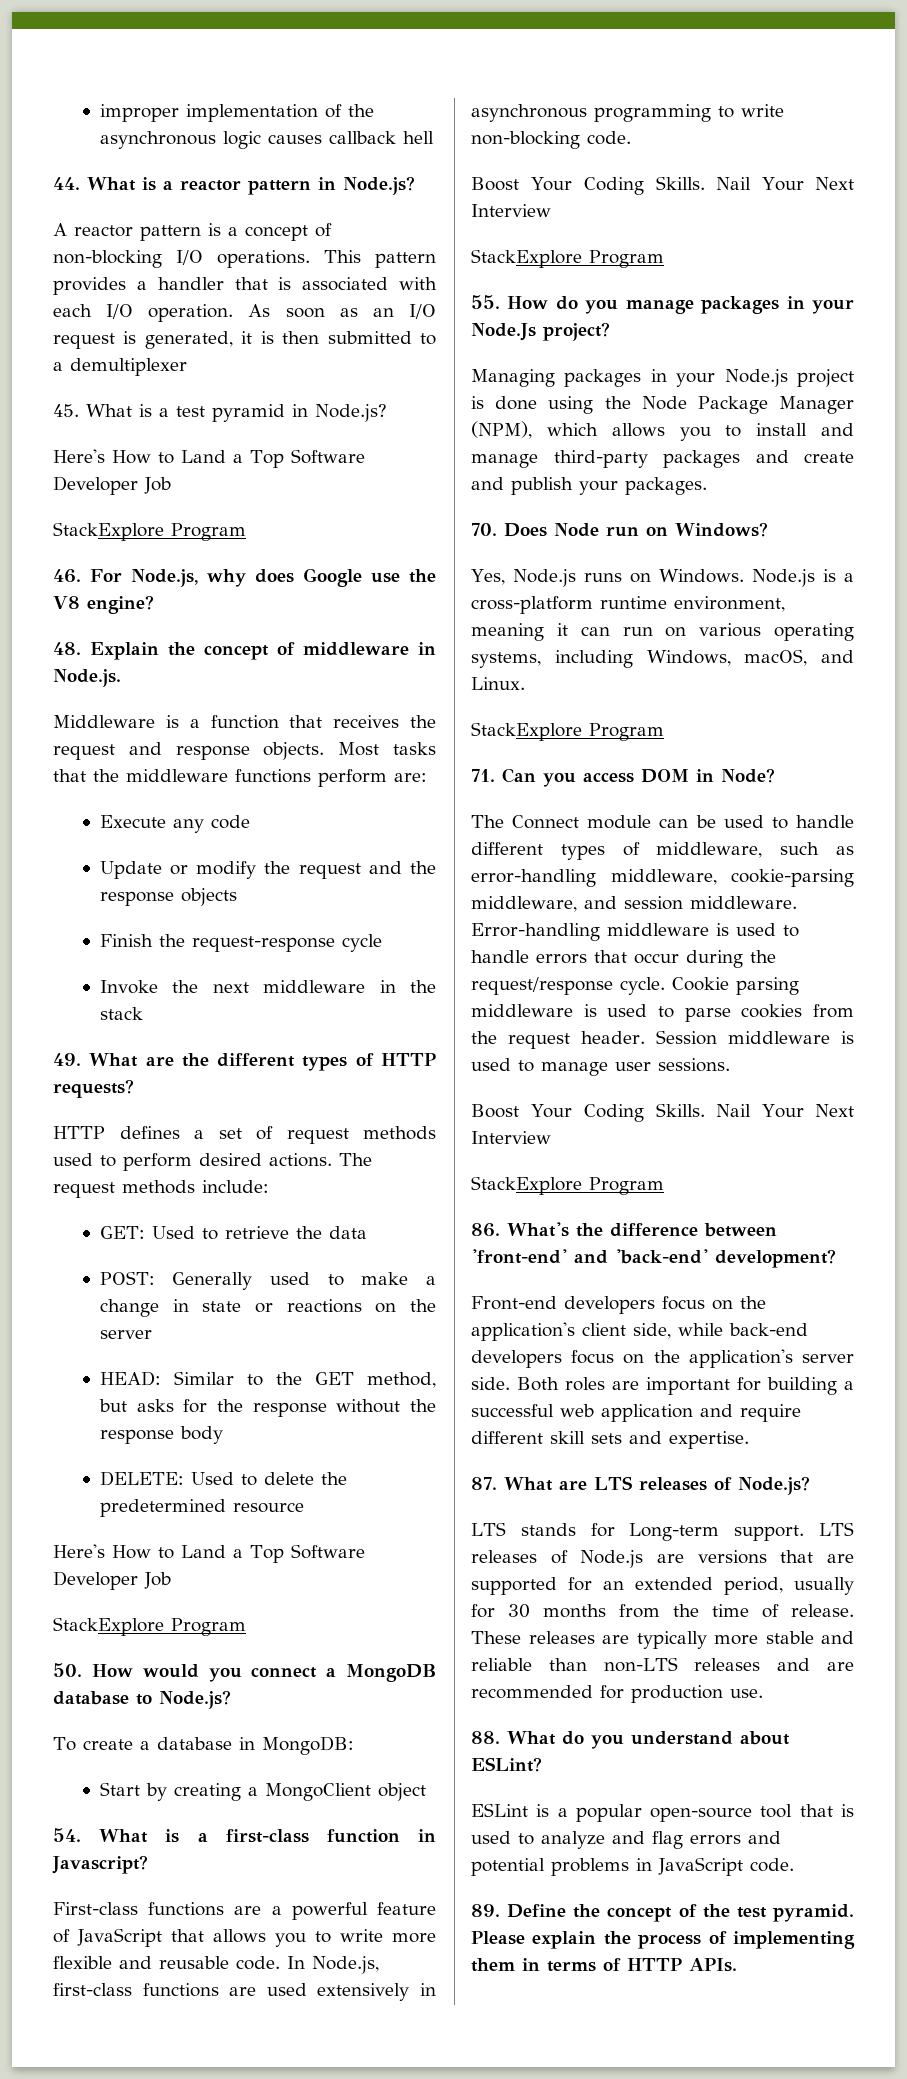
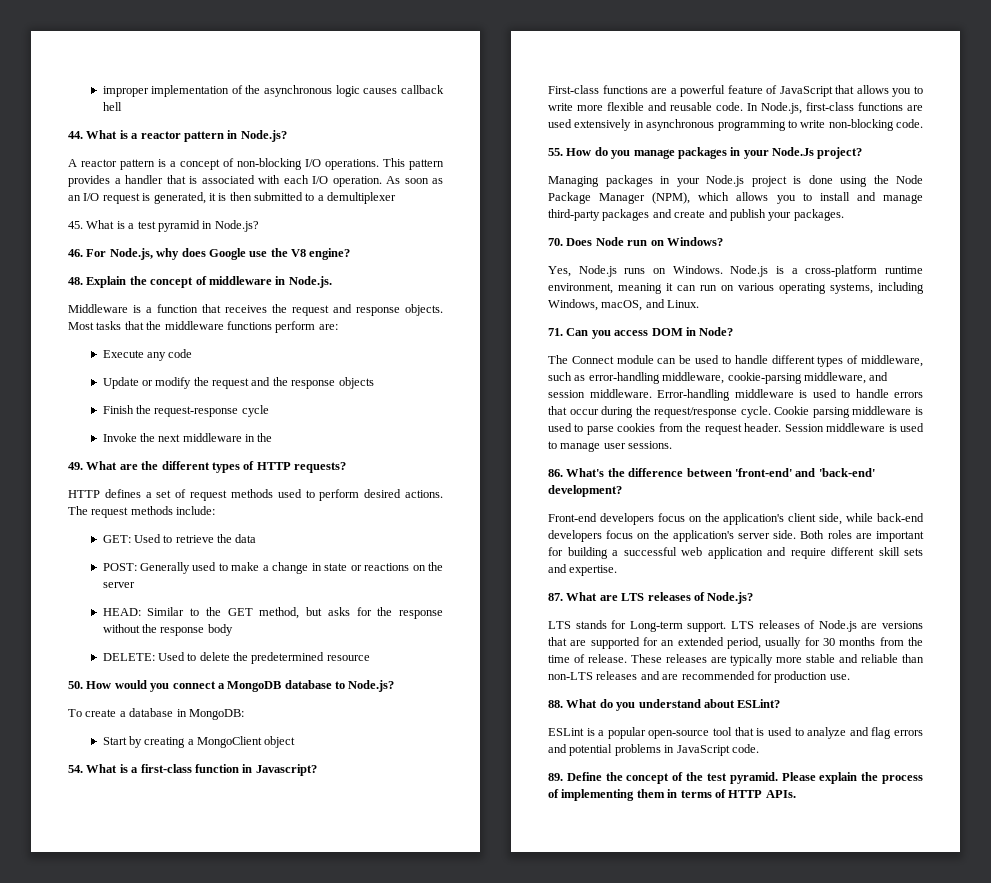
[53,449,365,468] [53,476,171,495] [53,522,246,541] // Here's How to Land a Top Software Developer Job // StackExplore Program -> (259, 226) none
[99,1007,143,1020] stack -> (273, 437) none
[53,1544,365,1563] [53,1571,171,1590] [53,1617,246,1636] // Here's How to Land a Top Software Developer Job // StackExplore Program -> (370, 658) none
[471,176,854,195] [471,204,551,217] [471,249,664,268] // Boost Your Coding Skills. Nail Your Next Interview // StackExplore Program -> (923, 123) none
[471,722,664,741] // StackExplore Program -> (700, 304) none
[471,1103,854,1122] [471,1131,551,1144] [471,1176,664,1195] // Boost Your Coding Skills. Nail Your Next Interview // StackExplore Program -> (673, 445) none

